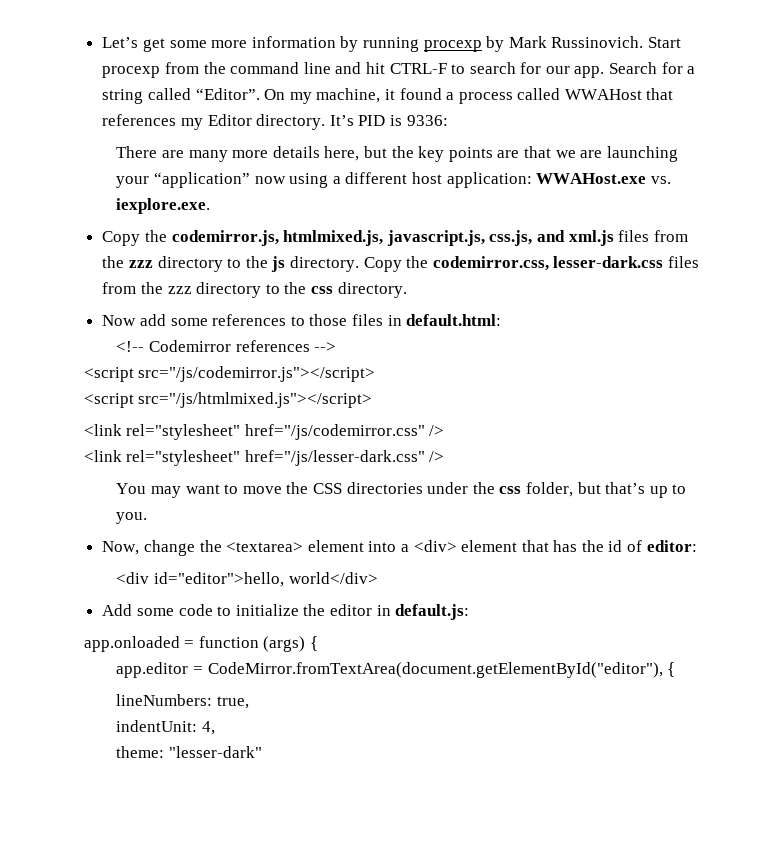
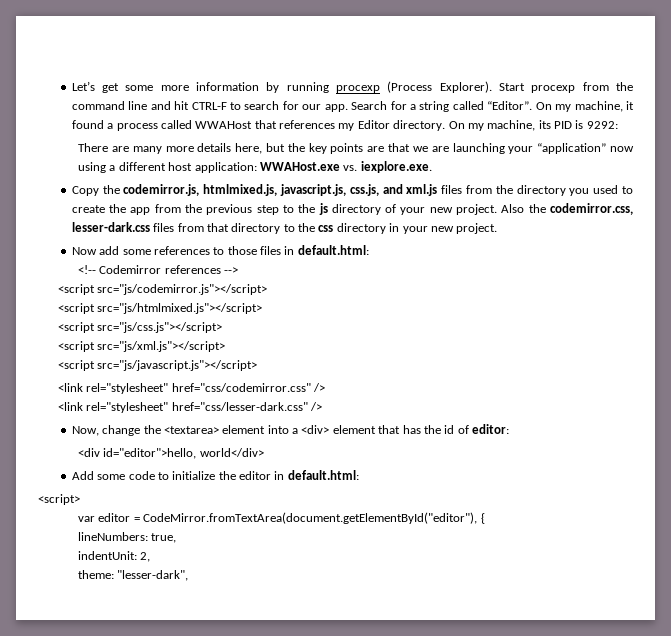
[486,36,644,52] by Mark Russinovich. -> [387,81,492,93] (Process Explorer).
[329,115,354,126] It’s -> [448,120,551,131] On my machine, its
[406,115,448,126] 9336: -> [586,121,618,129] 9292:
[128,256,402,272] zzz directory to the js directory. Copy -> [516,185,633,196] [71,203,525,215] directory you used to create the app from the previous step to the js directory of your new project. Also
[140,282,192,294] the zzz -> [206,223,229,232] that
[337,282,407,298] directory. -> [336,223,498,234] directory in your new project.
[138,366,376,382] [83,392,373,408] [83,424,425,440] src="/js/codemirror.js"></script> // <script src="/js/htmlmixed.js"></script> // <link rel="stylesheet" href="/js/codemirror.css" -> [97,284,268,295] [58,303,263,314] [58,322,223,333] [58,341,226,352] [58,360,258,371] [58,383,311,394] src="js/codemirror.js"></script> // <script src="js/htmlmixed.js"></script> // <script src="js/css.js"></script> // <script src="js/xml.js"></script> // <script src="js/javascript.js"></script> // <link rel="stylesheet" href="css/codemirror.css"
[244,450,445,466] [116,482,687,498] [116,512,148,524] href="/js/lesser-dark.css" /> // You may want to move the CSS directories under the css folder, but that’s up to you. -> [171,402,323,411] href="css/lesser-dark.css" />
[395,604,470,620] [83,636,319,652] [116,662,189,678] default.js: // app.onloaded = function (args) { // app.editor -> [287,470,359,480] [38,494,80,505] [78,513,131,522] default.html: // <script> // var editor
[202,721,216,735] 4, -> [140,552,151,562] 2,
[169,746,263,758] "lesser-dark" -> [117,570,189,581] "lesser-dark",

